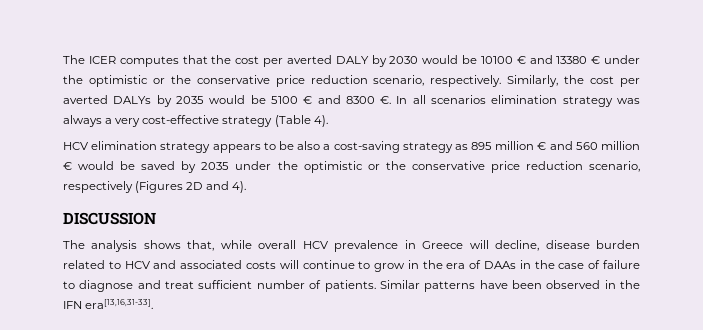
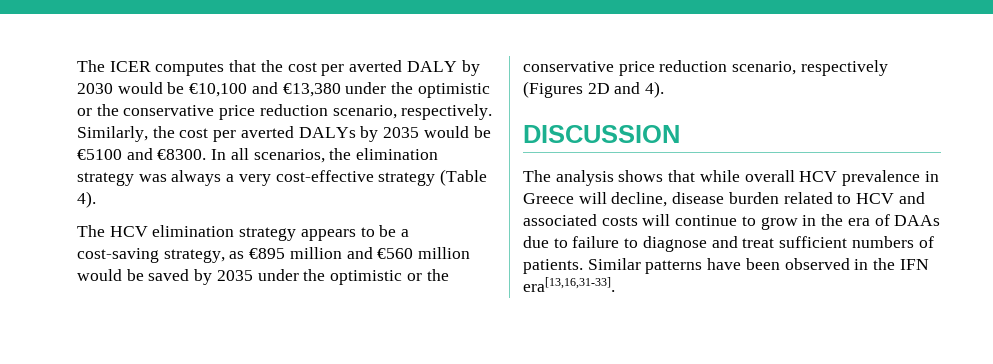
[480,55,601,64] 10100 € and 13380 € -> [189,82,341,97] €10,100 and €13,380
[270,95,487,104] 5100 € and 8300 €. In all scenarios -> [77,148,352,163] €5100 and €8300. In all scenarios, the
(328, 121) none -> [77,225,105,237] The
[297,141,321,150] also -> (397, 231) none
[402,141,640,153] [63,162,72,170] strategy as 895 million € and 560 million € -> [163,247,471,263] strategy, as €895 million and €560 million
[187,240,215,251] that, -> [668,170,696,182] that
[519,260,601,269] in the case of -> [523,236,568,248] due to
[256,280,305,289] number -> [851,236,914,248] numbers

